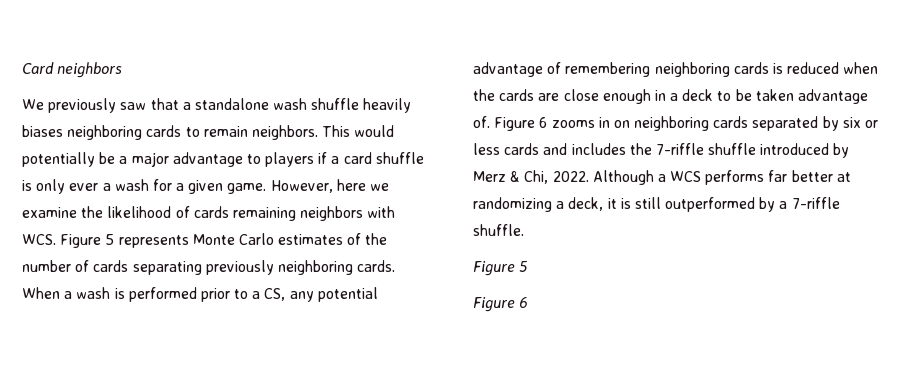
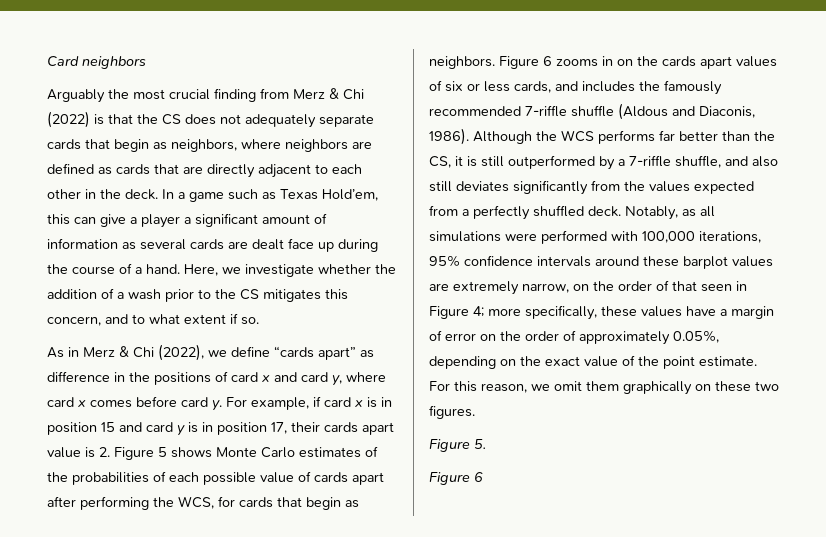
[22,98,412,113] [22,125,395,140] [22,152,424,167] [22,179,390,194] [22,206,396,221] [22,234,189,248] We previously saw that a standalone wash shuffle heavily biases neighboring cards to remain neighbors. This would potentially be a major advantage to players if a card shuffle is only ever a wash for a given game. However, here we examine the likelihood of cards remaining neighbors with WCS. Figure 5 represents -> [47,88,364,103] [47,111,374,128] [47,139,372,152] [47,163,362,178] [47,189,378,202] [47,213,327,228] [47,238,378,252] [47,263,396,277] [47,288,348,302] [47,313,259,326] [47,344,374,361] [47,371,386,386] [47,396,392,411] [47,422,394,436] [47,447,212,460] Arguably the most crucial finding from Merz & Chi (2022) is that the CS does not adequately separate cards that begin as neighbors, where neighbors are defined as cards that are directly adjacent to each other in the deck. In a game such as Texas Hold’em, this can give a player a significant amount of information as several cards are dealt face up during the course of a hand. Here, we investigate whether the addition of a wash prior to the CS mitigates this concern, and to what extent if so. // As in Merz & Chi (2022), we define “cards apart” as difference in the positions of card x and card y, where card x comes before card y. For example, if card x is in position 15 and card y is in position 17, their cards apart value is 2. Figure 5 shows
[22,260,396,275] [22,287,378,302] [473,62,879,77] [473,89,869,104] [473,116,490,128] number of cards separating previously neighboring cards. When a wash is performed prior to a CS, any potential advantage of remembering neighboring cards is reduced when the cards are close enough in a deck to be taken advantage of. -> [72,471,384,485] [47,496,359,510] [429,56,495,69] probabilities of each possible value of cards apart after performing the WCS, for cards that begin as neighbors.
[634,116,839,131] neighboring cards separated by -> [637,56,777,69] [429,80,442,91] the cards apart values of
[504,143,540,155] cards -> [514,81,551,93] cards,
[655,143,850,158] [473,170,851,185] [473,197,604,212] 7-riffle shuffle introduced by Merz & Chi, 2022. Although a WCS performs far better at randomizing a deck, -> [664,80,722,95] [429,103,755,120] [429,128,775,145] [429,156,451,168] famously recommended 7-riffle shuffle (Aldous and Diaconis, 1986). Although the WCS performs far better than the CS,
[473,224,524,236] [473,261,529,276] shuffle. // Figure 5 -> [675,155,778,168] [429,180,754,195] [429,205,715,220] [429,230,761,244] [429,255,773,269] [429,280,747,295] [429,305,774,320] [429,330,719,345] [429,355,757,369] [429,381,779,395] [429,405,475,419] [429,439,486,452] shuffle, and also still deviates significantly from the values expected from a perfectly shuffled deck. Notably, as all simulations were performed with 100,000 iterations, 95% confidence intervals around these barplot values are extremely narrow, on the order of that seen in Figure 4; more specifically, these values have a margin of error on the order of approximately 0.05%, depending on the exact value of the point estimate. For this reason, we omit them graphically on these two figures. // Figure 5.

